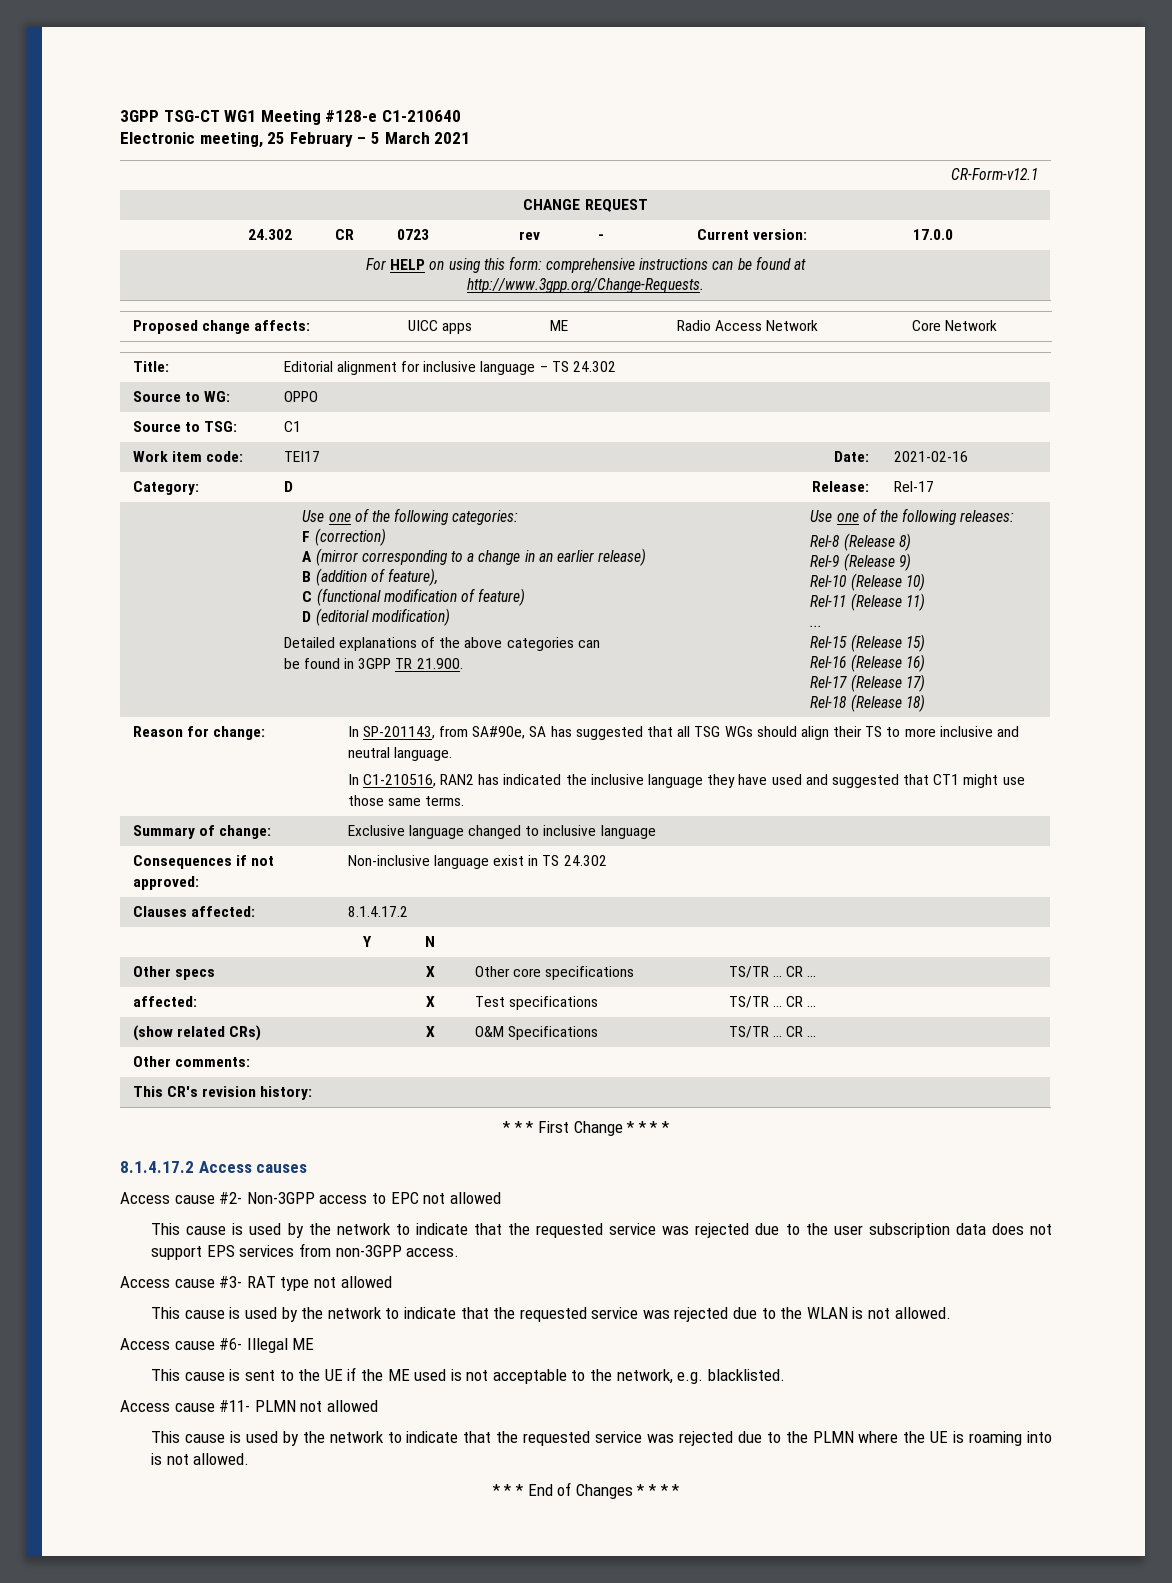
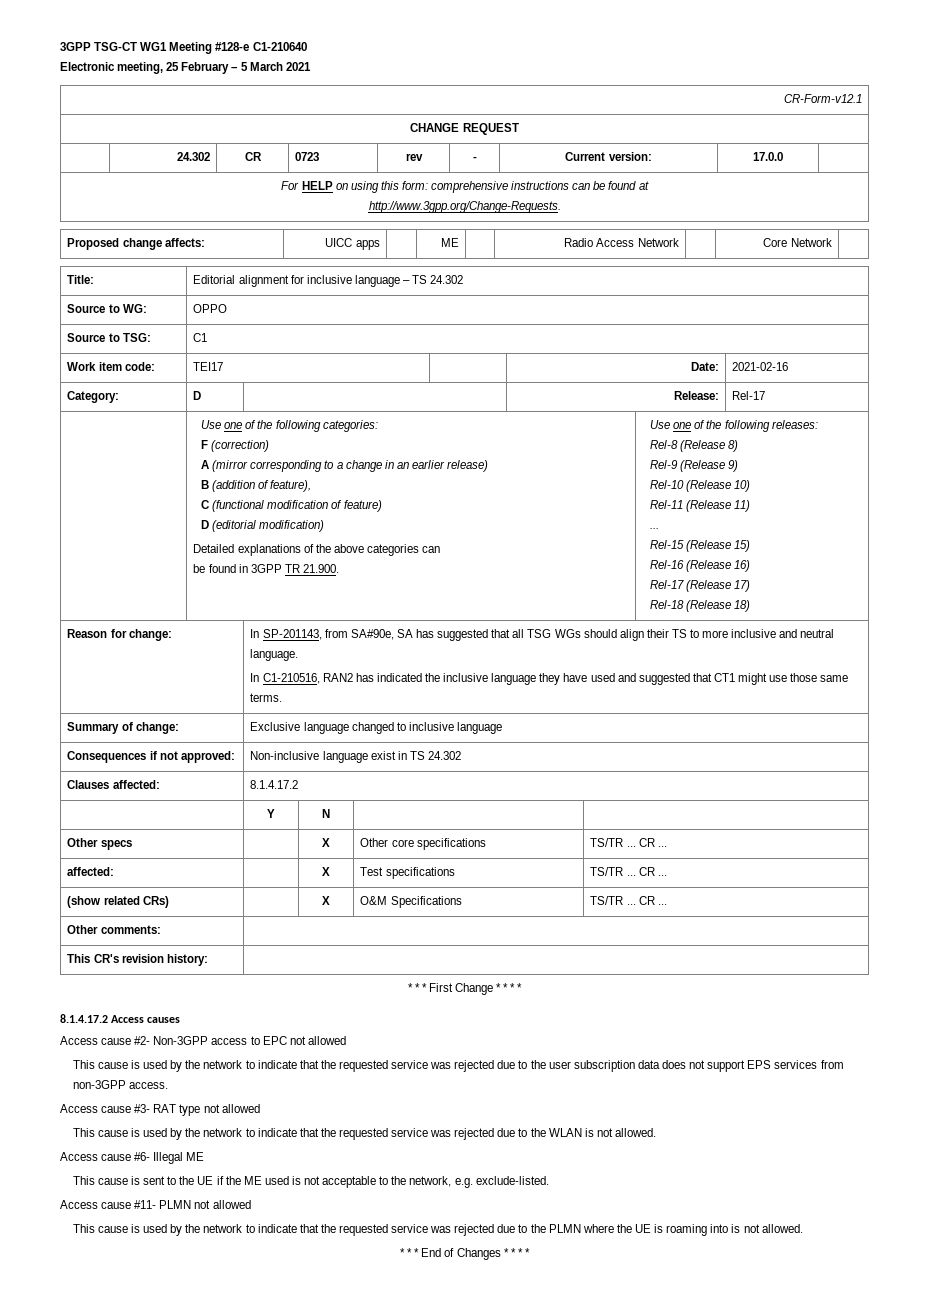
[707,1369,785,1381] blacklisted. -> [475,1176,549,1185] exclude-listed.

